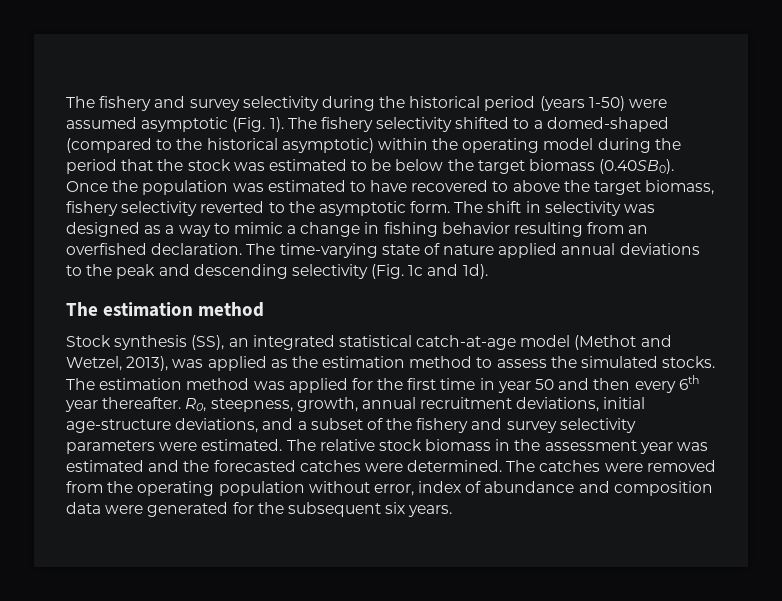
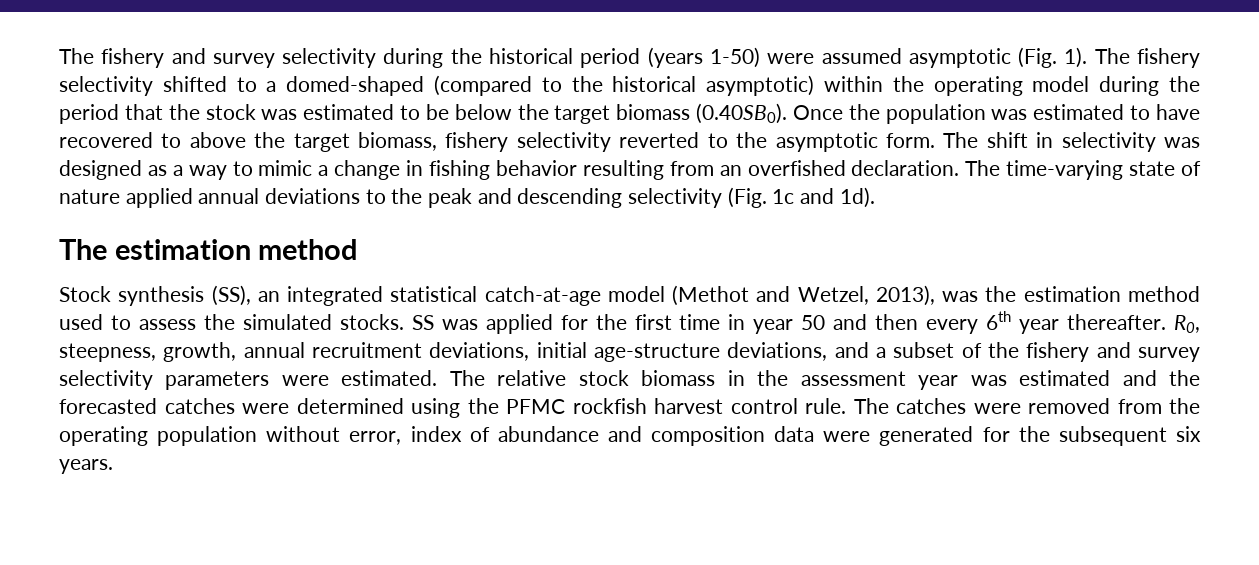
[207,356,288,371] applied as -> (979, 296) none
(473, 362) none -> [59,314,103,330] used
[66,378,250,390] The estimation method -> [411,315,434,330] SS
[407,460,503,472] determined. -> [296,398,846,418] determined using the PFMC rockfish harvest control rule.

